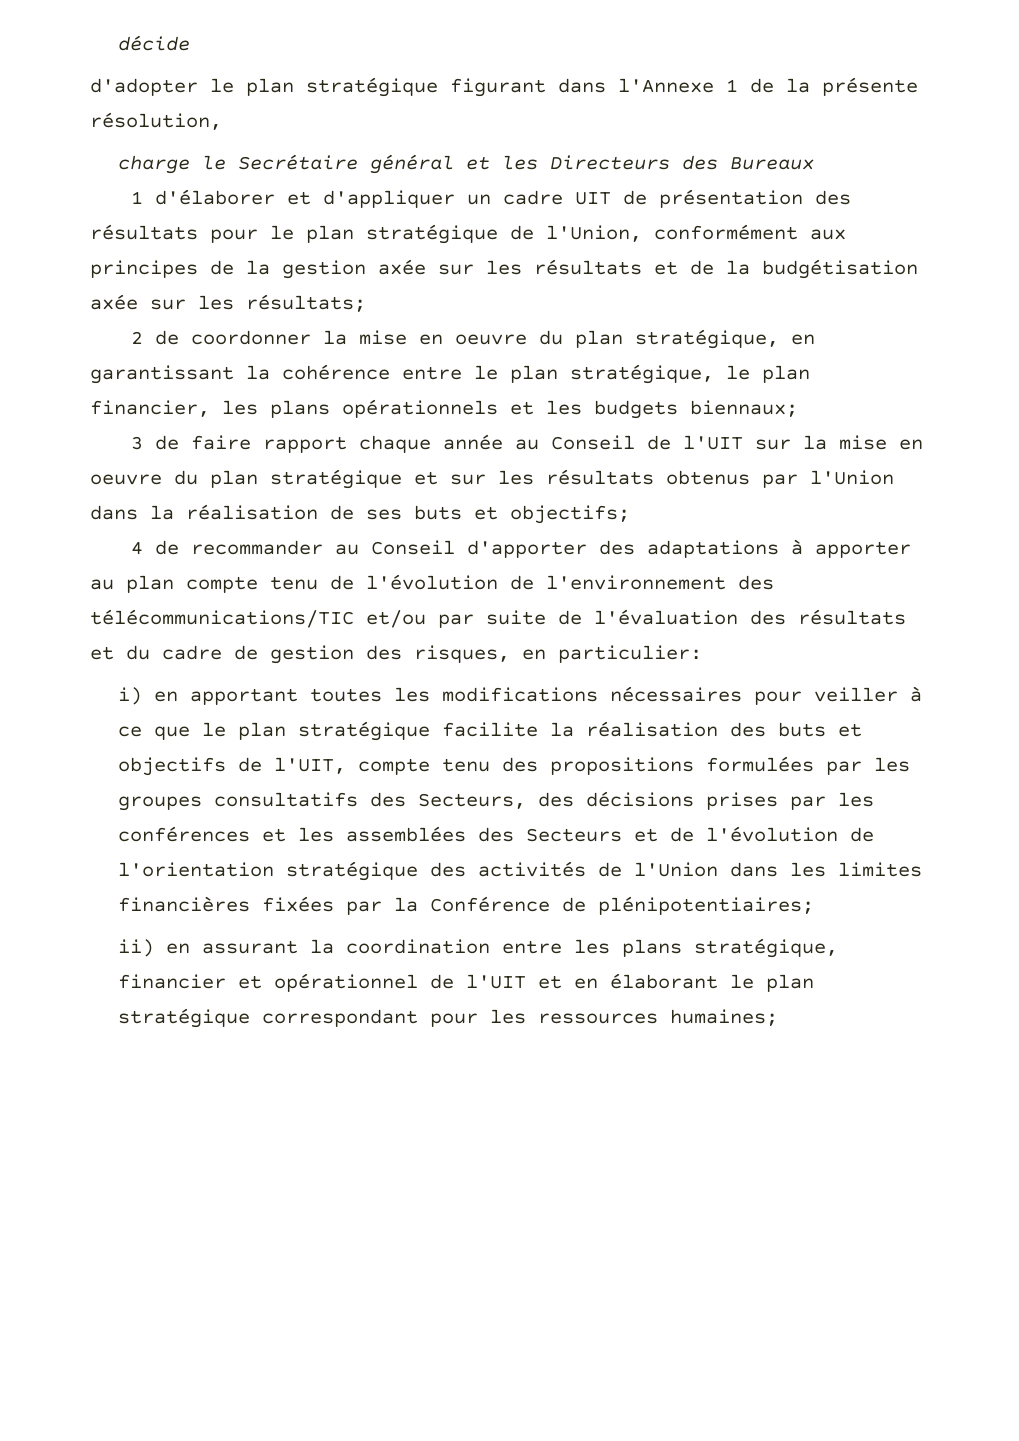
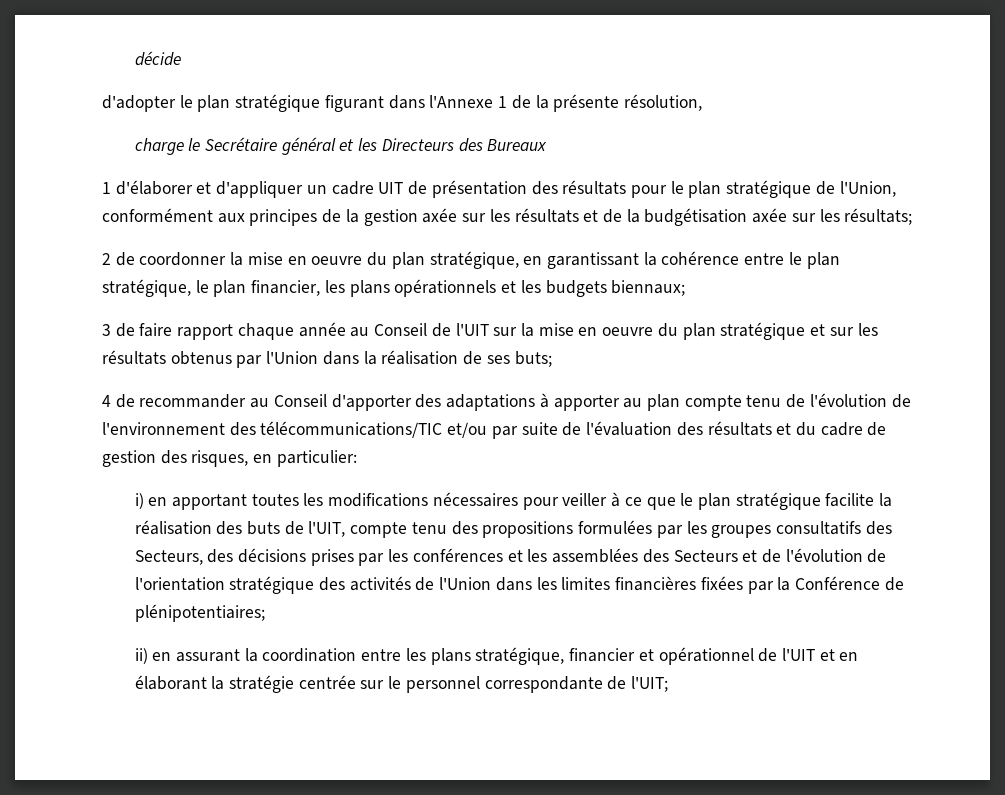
[414,505,630,524] buts et objectifs; -> [514,351,552,367] buts;
[837,723,862,737] [117,757,226,776] et objectifs -> (280, 528) none
[729,974,814,992] [117,1008,778,1028] le plan stratégique correspondant pour les ressources humaines; -> [211,675,669,693] la stratégie centrée sur le personnel correspondante de l'UIT;

